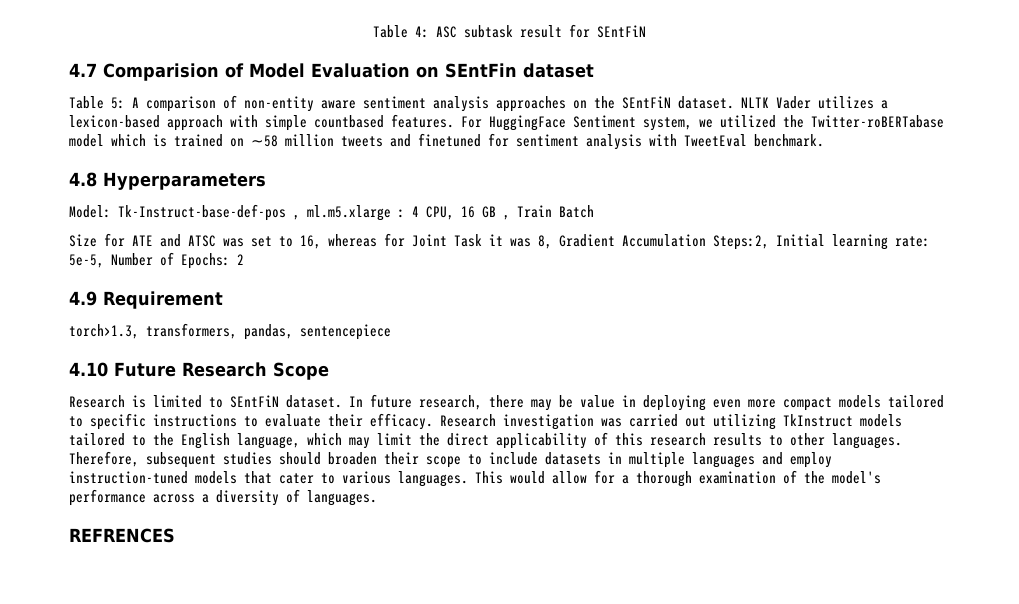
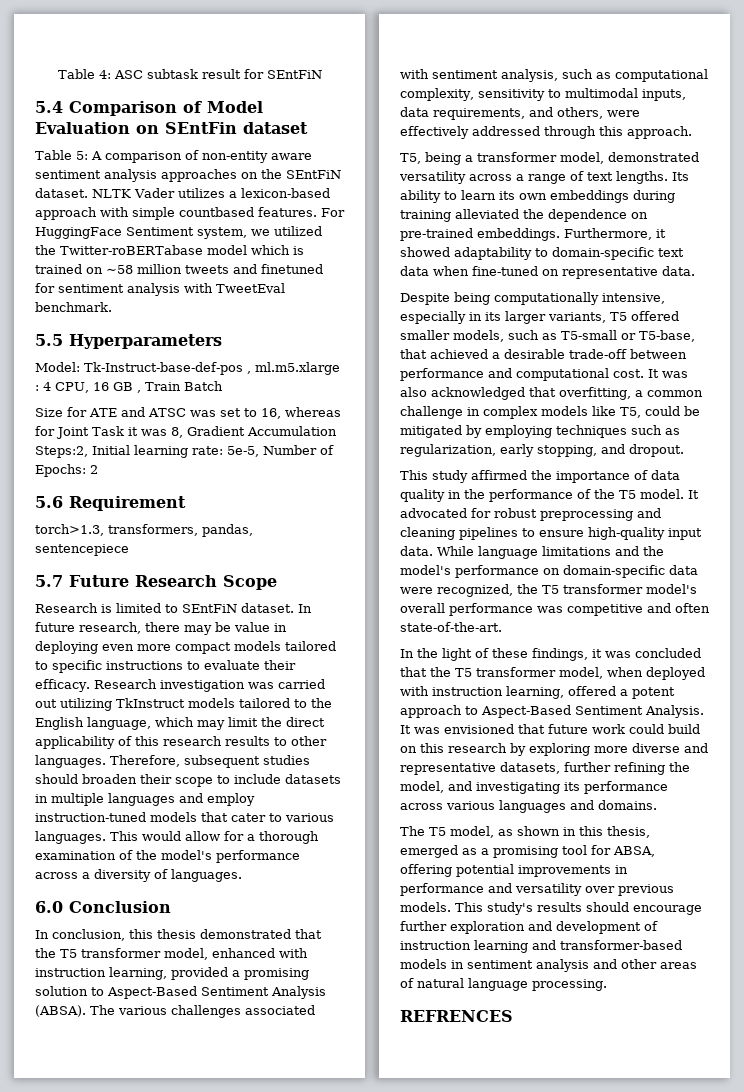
[69,63,219,81] 4.7 Comparision -> [35,101,177,116] 5.4 Comparison
[69,172,97,187] 4.8 -> [35,334,63,346] 5.5
[69,291,97,306] 4.9 -> [35,496,63,508] 5.6
[69,362,108,377] 4.10 -> [35,575,63,587] 5.7
(377, 498) none -> [35,901,171,913] [35,929,322,941] [35,948,308,960] [35,967,309,980] [35,986,326,999] [35,1005,315,1018] [400,69,708,82] [400,88,686,101] [400,107,640,120] [400,126,692,139] [400,152,699,165] [399,171,689,184] [400,190,675,203] [400,209,648,222] [400,228,666,241] [400,247,684,260] [400,266,695,279] [400,292,665,305] [400,311,679,324] [400,330,695,342] [400,349,687,359] [400,368,688,381] [400,387,703,400] [400,406,700,419] [400,425,680,438] [400,444,684,457] [400,470,680,483] [400,489,699,502] [400,508,661,521] [400,527,702,540] [400,546,664,559] [400,565,698,578] [400,584,697,597] [400,603,710,616] [400,622,502,632] [400,648,701,661] [400,667,705,680] [400,686,675,699] [400,705,704,718] [400,724,700,734] [400,743,708,756] [400,762,690,775] [400,781,668,794] [400,800,657,813] [400,826,650,838] [400,845,655,858] [400,864,628,877] [400,883,674,896] [400,902,702,915] [400,921,658,934] [400,940,682,953] [400,959,697,972] [400,978,607,991] // 6.0 Conclusion // In conclusion, this thesis demonstrated that the T5 transformer model, enhanced with instruction learning, provided a promising solution to Aspect-Based Sentiment Analysis (ABSA). The various challenges associated with sentiment analysis, such as computational complexity, sensitivity to multimodal inputs, data requirements, and others, were effectively addressed through this approach. // T5, being a transformer model, demonstrated versatility across a range of text lengths. Its ability to learn its own embeddings during training alleviated the dependence on pre-trained embeddings. Furthermore, it showed adaptability to domain-specific text data when fine-tuned on representative data. // Despite being computationally intensive, especially in its larger variants, T5 offered smaller models, such as T5-small or T5-base, that achieved a desirable trade-off between performance and computational cost. It was also acknowledged that overfitting, a common challenge in complex models like T5, could be mitigated by employing techniques such as regularization, early stopping, and dropout. // This study affirmed the importance of data quality in the performance of the T5 model. It advocated for robust preprocessing and cleaning pipelines to ensure high-quality input data. While language limitations and the model's performance on domain-specific data were recognized, the T5 transformer model's overall performance was competitive and often state-of-the-art. // In the light of these findings, it was concluded that the T5 transformer model, when deployed with instruction learning, offered a potent approach to Aspect-Based Sentiment Analysis. It was envisioned that future work could build on this research by exploring more diverse and representative datasets, further refining the model, and investigating its performance across various languages and domains. // The T5 model, as shown in this thesis, emerged as a promising tool for ABSA, offering potential improvements in performance and versatility over previous models. This study's results should encourage further exploration and development of instruction learning and transformer-based models in sentiment analysis and other areas of natural language processing.

